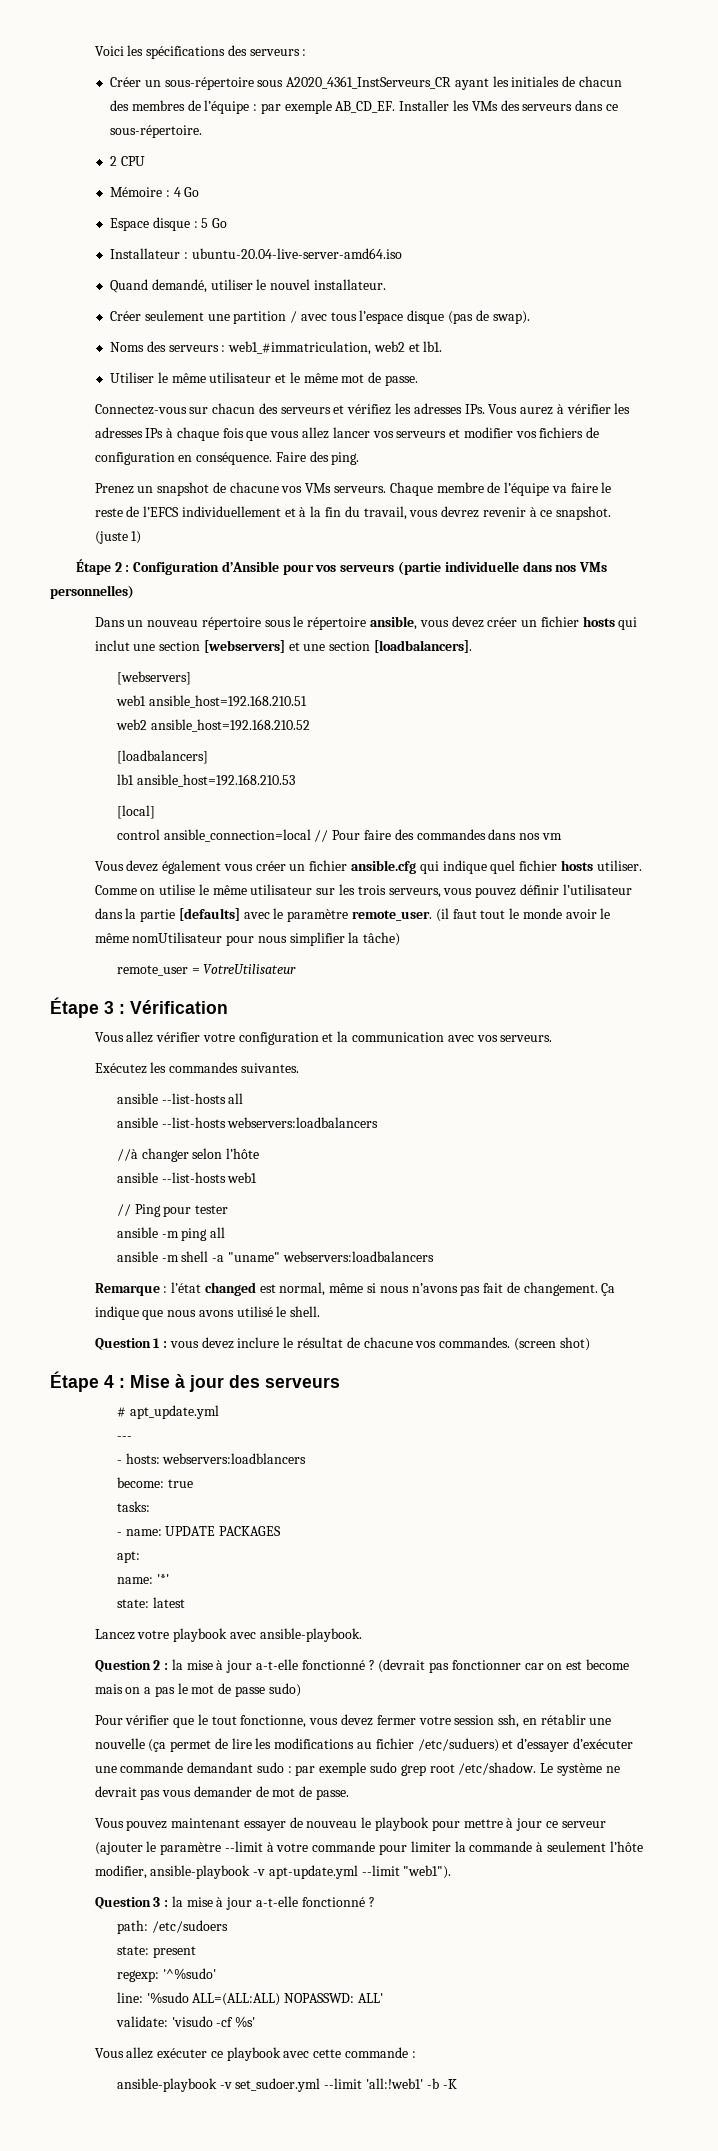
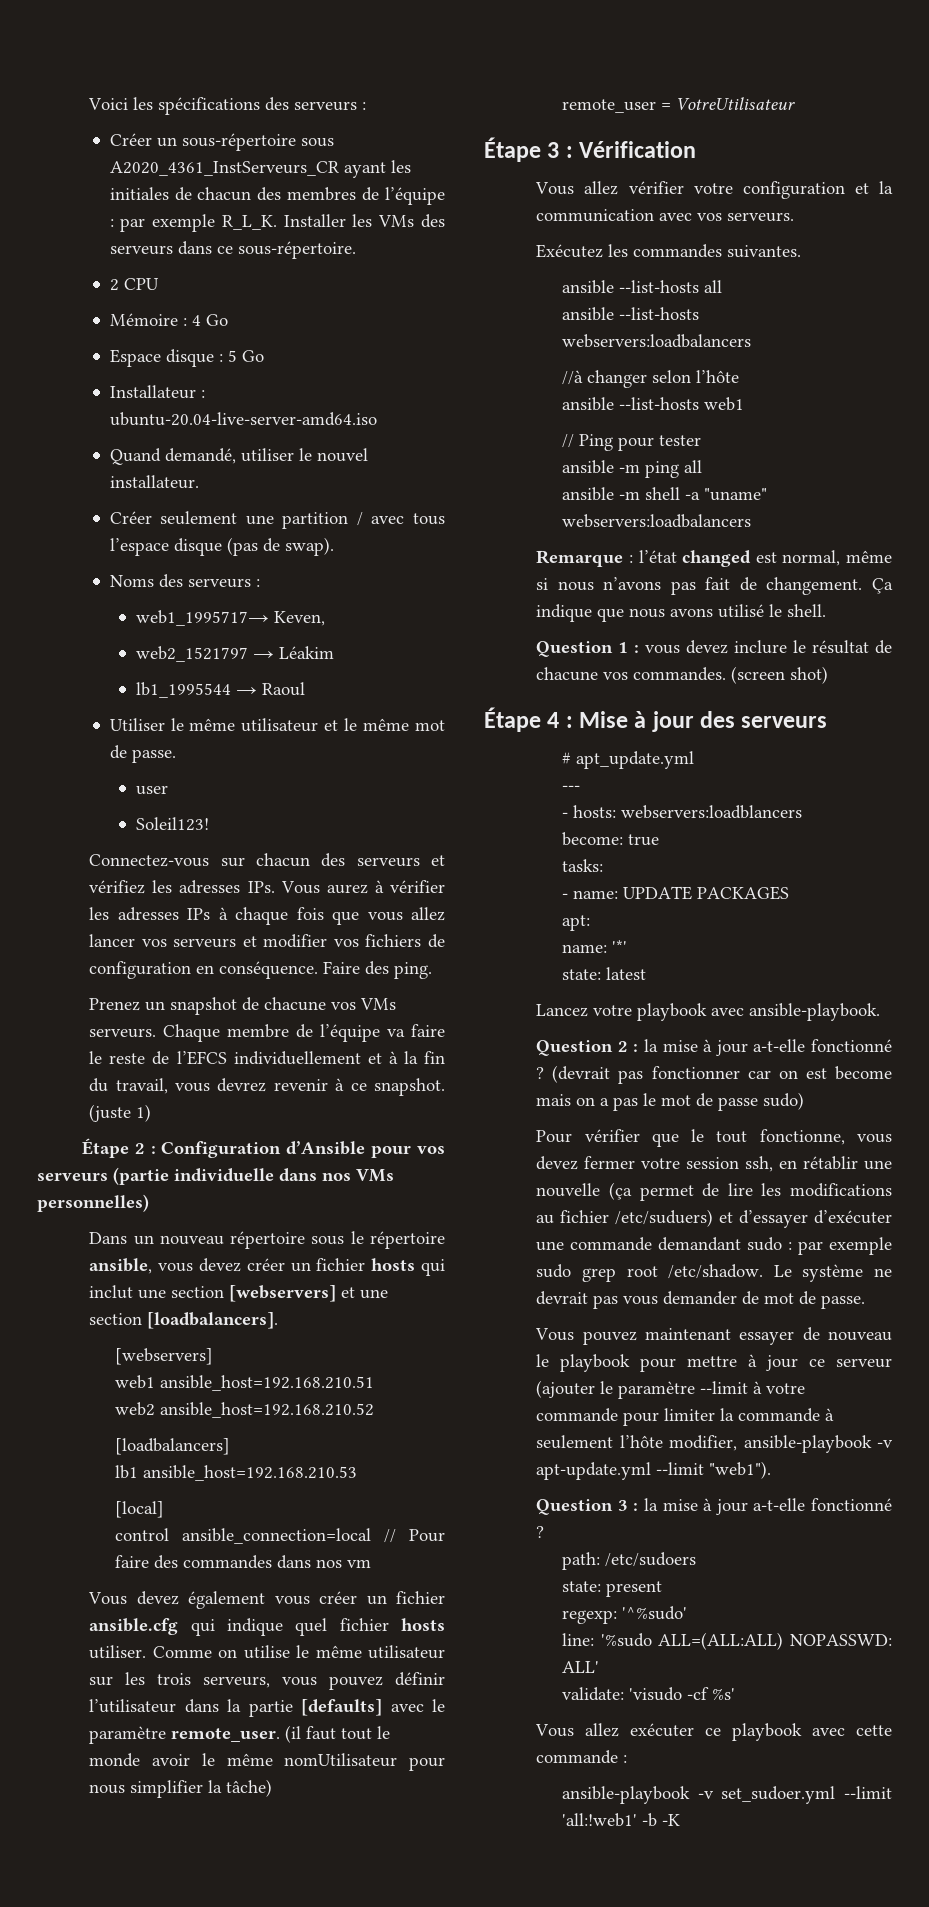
[335,101,396,113] AB_CD_EF. -> [221,215,277,230] R_L_K.
[228,341,443,355] web1_#immatriculation, web2 et lb1. -> [135,610,325,626] [135,646,334,662] [135,682,305,698] // web1_1995717→ Keven, // web2_1521797 → Léakim // lb1_1995544 → Raoul
(418, 380) none -> [135,785,168,795] [135,817,209,831] // user // Soleil123!

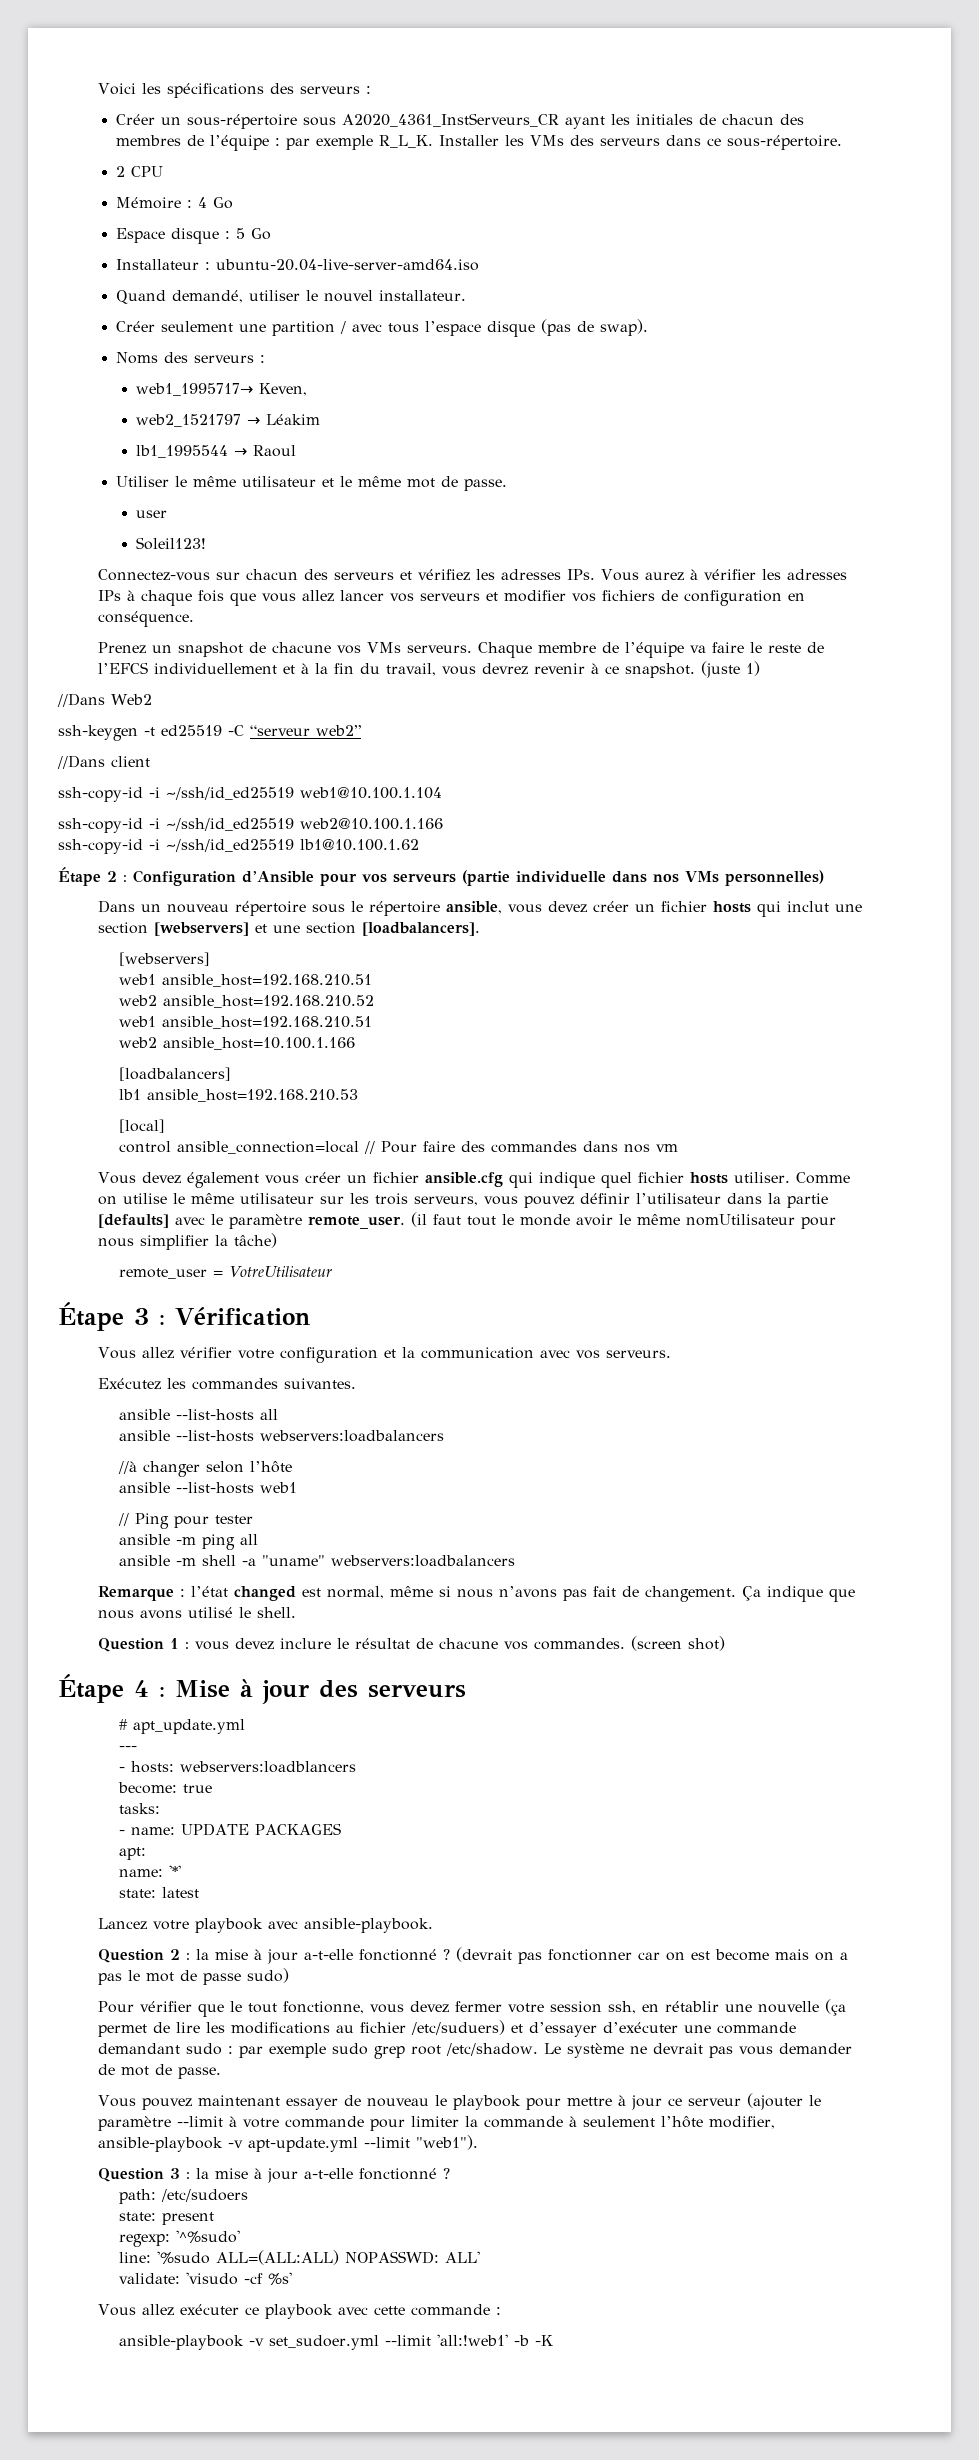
[323,961,433,979] Faire des ping. -> (195, 619) none
(152, 1113) none -> [57,693,152,707] [58,725,361,741] [57,755,150,769] [58,787,442,802] [58,818,443,833] [58,839,419,854] // //Dans Web2 // ssh-keygen -t ed25519 -C “serveur web2” // //Dans client // ssh-copy-id -i ~/ssh/id_ed25519 web1@10.100.1.104 // ssh-copy-id -i ~/ssh/id_ed25519 web2@10.100.1.166 // ssh-copy-id -i ~/ssh/id_ed25519 lb1@10.100.1.62
(375, 1410) none -> [118,1016,372,1029] [118,1037,355,1050] // web1 ansible_host=192.168.210.51 // web2 ansible_host=10.100.1.166

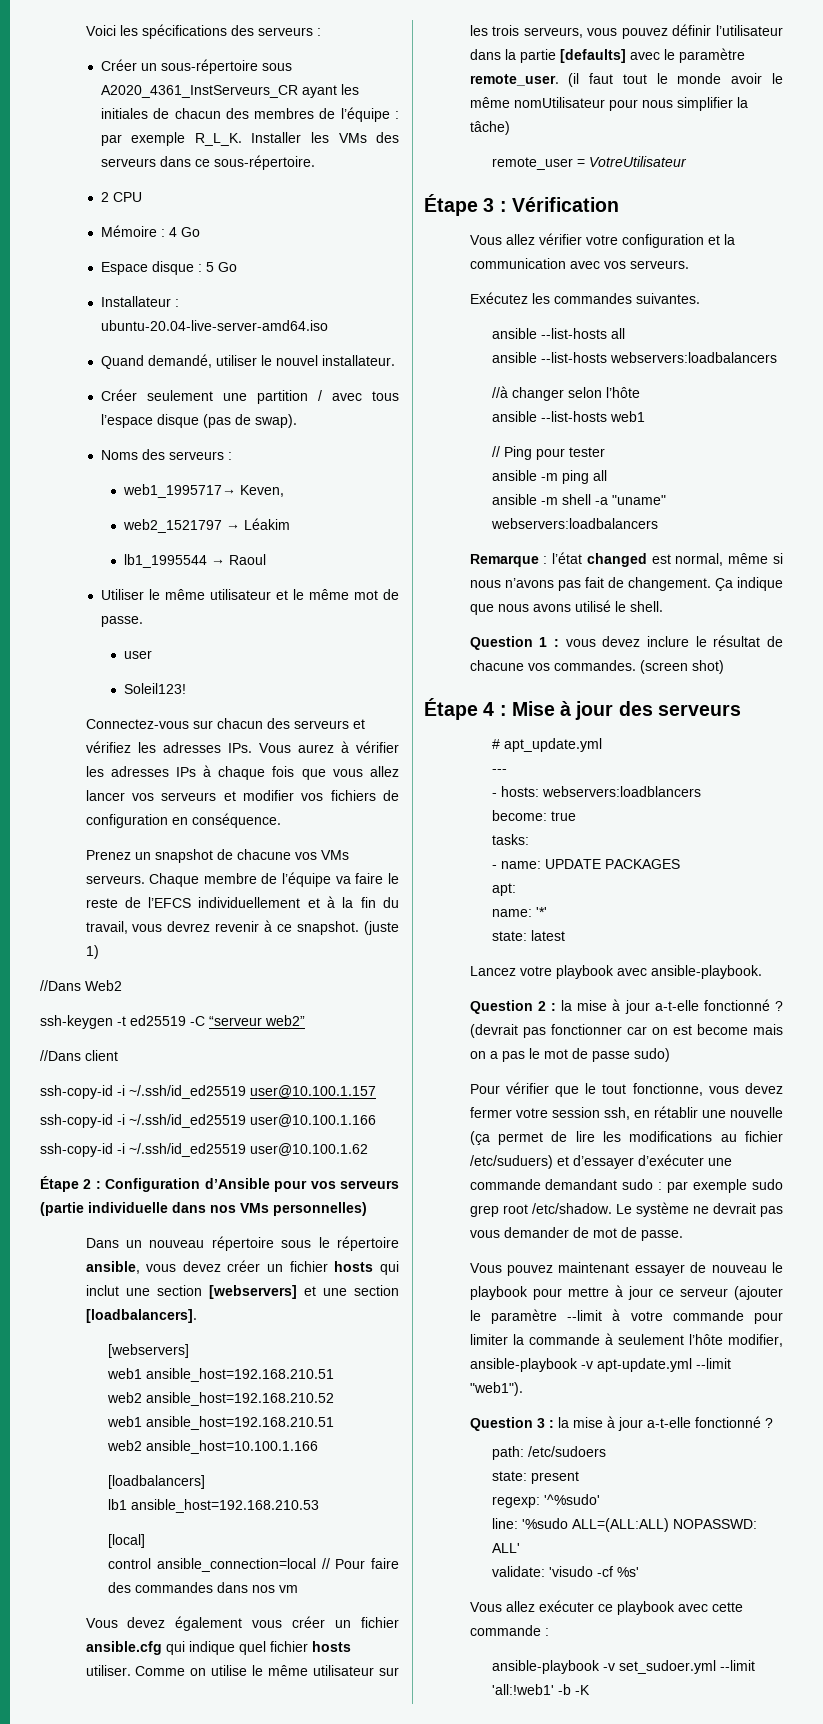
[166,787,442,800] [58,818,443,833] [58,839,419,854] ~/ssh/id_ed25519 web1@10.100.1.104 // ssh-copy-id -i ~/ssh/id_ed25519 web2@10.100.1.166 // ssh-copy-id -i ~/ssh/id_ed25519 lb1@10.100.1.62 -> [129,1085,376,1099] [40,1114,376,1128] [40,1143,368,1157] ~/.ssh/id_ed25519 user@10.100.1.157 // ssh-copy-id -i ~/.ssh/id_ed25519 user@10.100.1.166 // ssh-copy-id -i ~/.ssh/id_ed25519 user@10.100.1.62

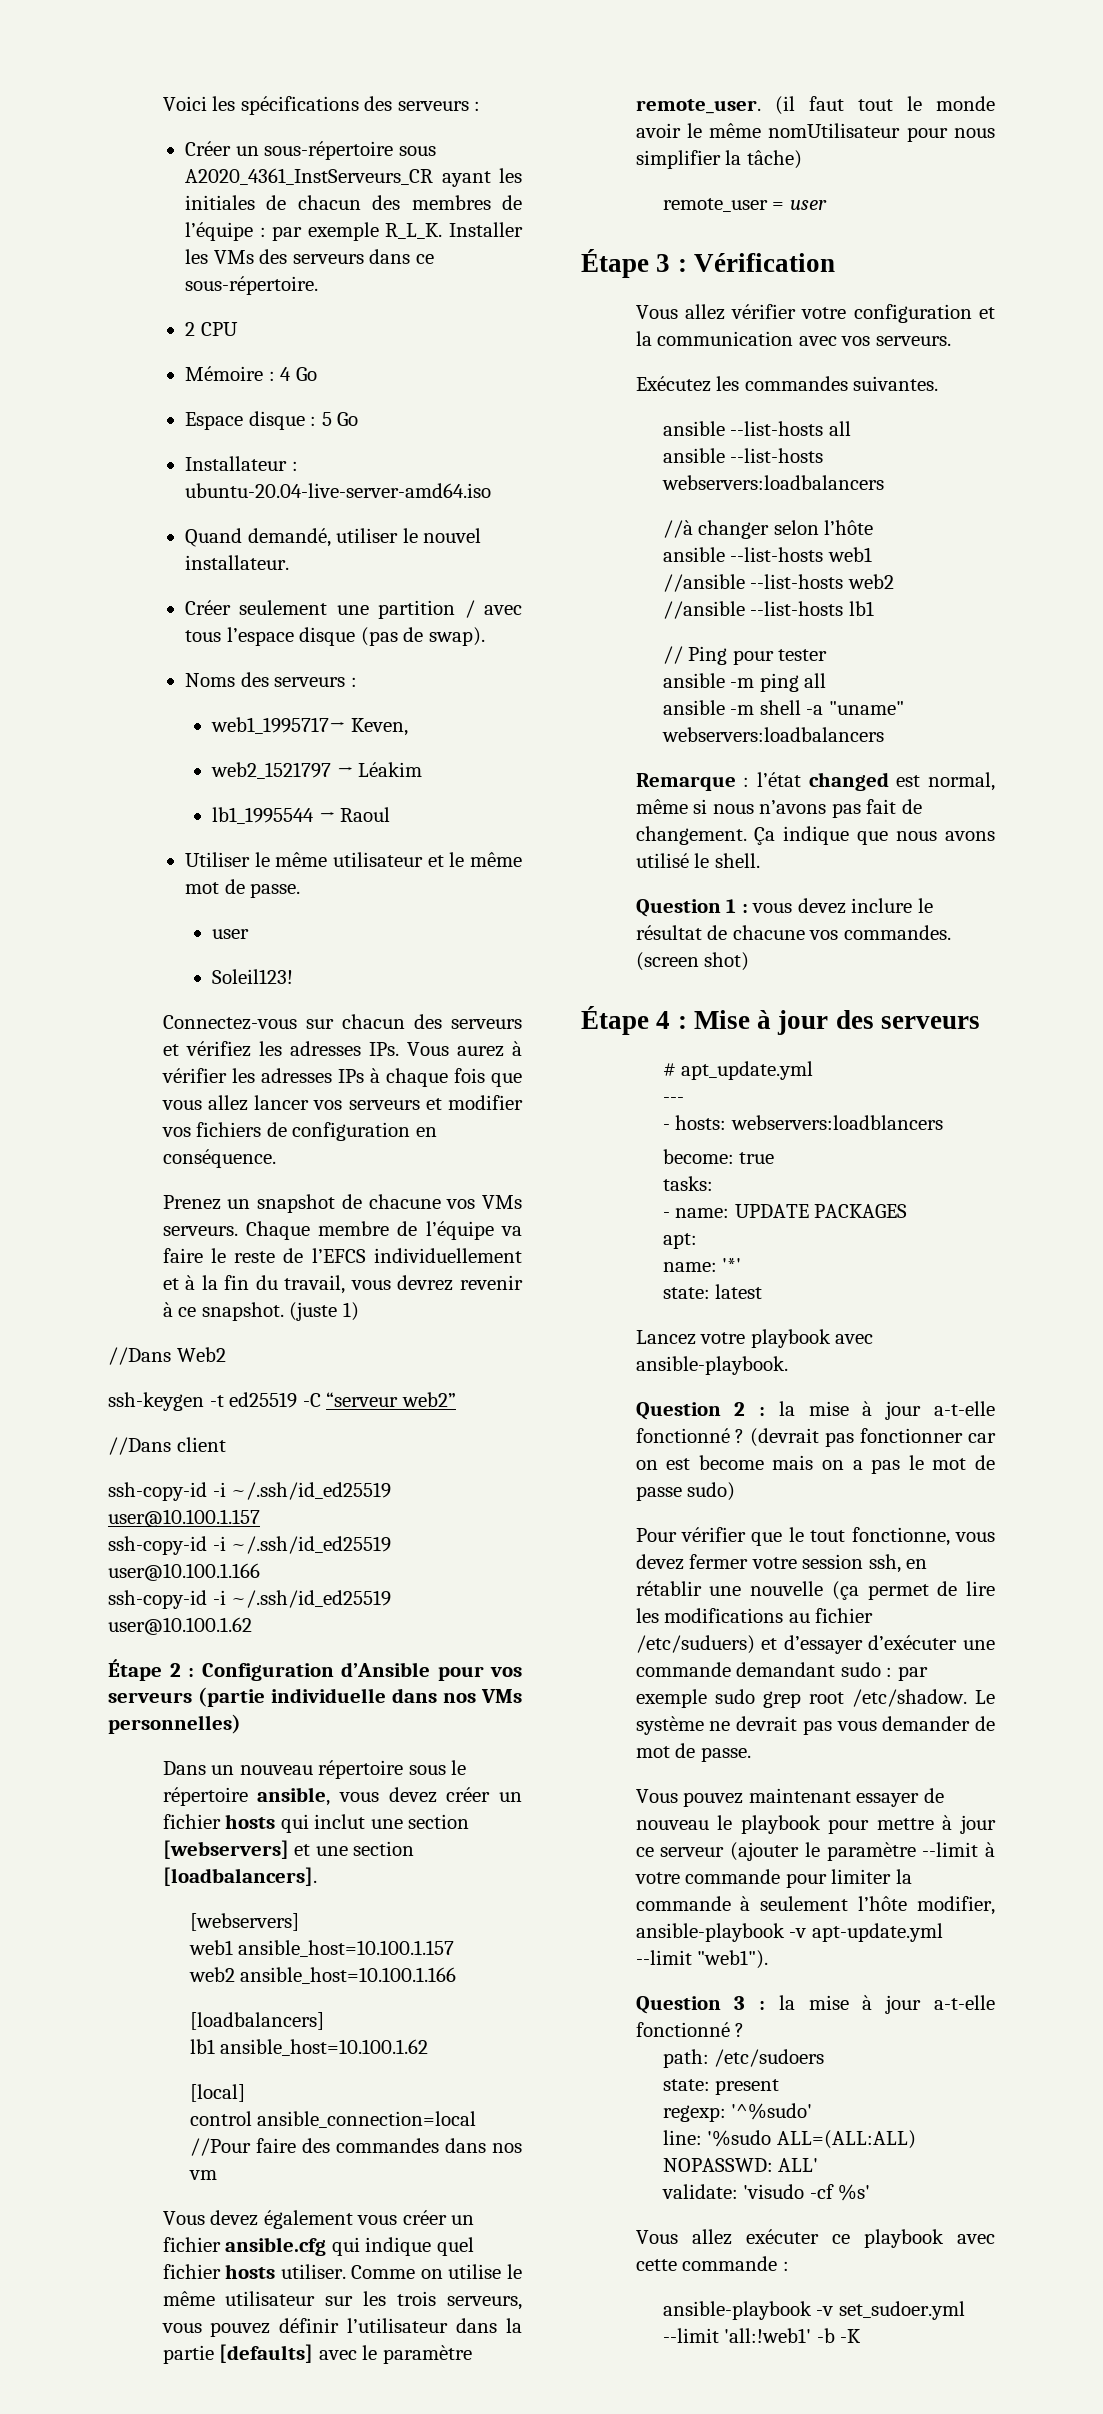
[146,1368,335,1382] [107,1392,335,1406] [107,1416,335,1430] ansible_host=192.168.210.51 // web2 ansible_host=192.168.210.52 // web1 ansible_host=192.168.210.51 -> [238,1940,455,1957] ansible_host=10.100.1.157
[131,1499,320,1513] ansible_host=192.168.210.53 -> [220,2039,429,2056] ansible_host=10.100.1.62
[321,1558,366,1569] // Pour -> [189,2138,251,2156] //Pour
[589,156,688,167] VotreUtilisateur -> [789,200,827,210] user
(646, 416) none -> [662,574,894,592] [662,601,874,619] // //ansible --list-hosts web2 // //ansible --list-hosts lb1

